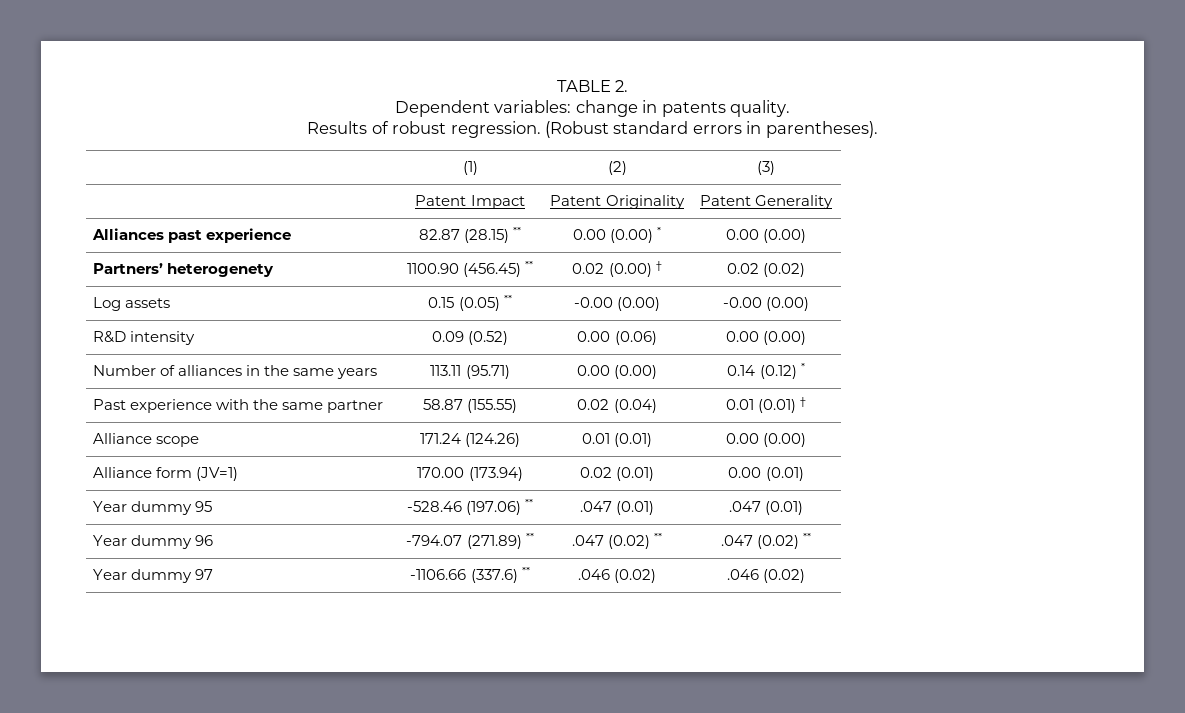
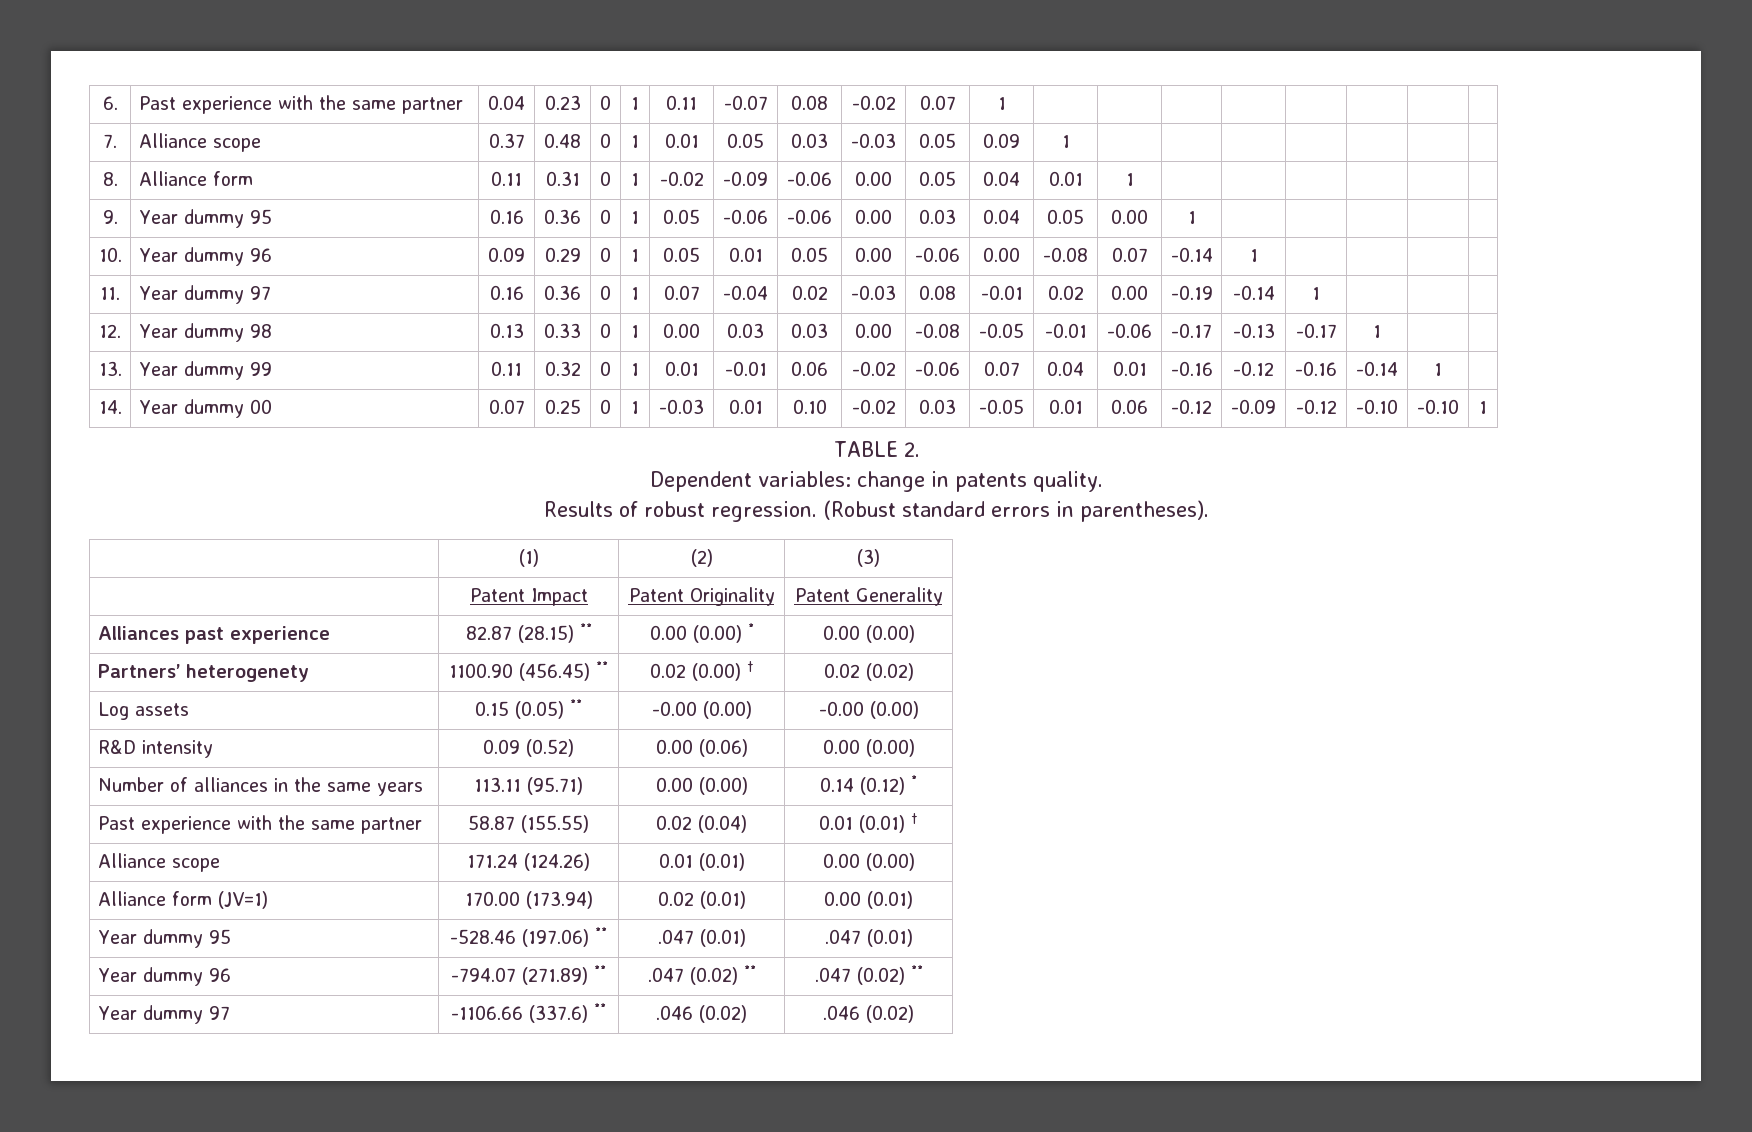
(556, 86) none -> [102,96,118,110] [138,95,463,114] [488,95,525,110] [544,95,581,110] [600,95,611,110] [631,97,639,110] [666,95,697,110] [723,95,768,110] [791,95,828,110] [851,95,896,110] [919,95,956,110] [997,97,1006,110] [103,134,117,148] [138,133,261,152] [488,133,525,148] [544,133,581,148] [600,133,611,148] [631,135,639,148] [664,133,699,148] [727,133,764,148] [791,133,828,148] [851,133,896,148] [919,133,956,148] [983,133,1020,148] [1061,135,1070,148] [102,172,118,186] [138,171,253,186] [491,171,522,186] [545,171,580,186] [600,171,611,186] [631,173,639,186] [659,171,704,186] [723,171,768,186] [787,171,832,186] [855,171,892,186] [919,171,956,186] [983,171,1020,186] [1048,171,1083,186] [1125,173,1134,186] [102,210,118,224] [138,209,272,228] [489,209,524,224] [544,209,581,224] [600,209,611,224] [631,211,639,224] [663,209,700,224] [723,209,768,224] [787,209,832,224] [855,209,892,224] [919,209,956,224] [983,209,1020,224] [1047,209,1084,224] [1111,209,1148,224] [1187,211,1196,224] [98,247,122,262] [138,247,272,266] [488,247,525,262] [544,247,581,262] [600,247,611,262] [631,249,639,262] [663,247,700,262] [728,247,763,262] [791,247,828,262] [855,247,892,262] [915,247,960,262] [983,247,1020,262] [1043,247,1088,262] [1111,247,1148,262] [1170,247,1213,262] [1249,249,1258,262] [100,287,120,300] [138,285,271,304] [489,285,524,300] [544,285,581,300] [600,285,611,300] [631,287,639,300] [663,285,700,300] [723,285,768,300] [791,285,828,300] [851,285,896,300] [919,285,956,300] [980,285,1023,300] [1047,285,1084,300] [1111,285,1148,300] [1170,285,1213,300] [1232,285,1275,300] [1312,287,1320,300] [99,324,121,338] [138,323,272,342] [489,323,524,338] [544,323,581,338] [600,323,611,338] [631,325,639,338] [663,323,700,338] [727,323,764,338] [791,323,828,338] [855,323,892,338] [915,323,960,338] [979,323,1024,338] [1044,323,1087,338] [1107,323,1152,338] [1171,323,1212,338] [1232,323,1275,338] [1295,323,1337,338] [1373,325,1381,338] [98,361,122,376] [138,361,272,380] [491,361,522,376] [544,361,581,376] [600,361,611,376] [631,363,639,376] [664,361,699,376] [724,361,767,376] [791,361,828,376] [851,361,896,376] [915,361,960,376] [983,361,1020,376] [1047,361,1084,376] [1112,361,1147,376] [1170,361,1213,376] [1233,361,1274,376] [1295,361,1337,376] [1356,361,1398,376] [1434,363,1442,376] [98,400,122,414] [138,399,272,418] [488,399,525,414] [544,399,581,414] [600,399,611,414] [631,401,639,414] [659,399,704,414] [728,399,763,414] [792,399,827,414] [851,399,896,414] [919,399,956,414] [979,399,1024,414] [1048,399,1083,414] [1111,399,1148,414] [1171,399,1212,414] [1231,399,1276,414] [1295,399,1337,414] [1356,399,1398,414] [1417,399,1459,414] [1479,401,1487,414] 6. | Past experience with the same partner | 0.04 | 0.23 | 0 | 1 | 0.11 | -0.07 | 0.08 | -0.02 | 0.07 | 1 | | | | | | | | // 7. | Alliance scope | 0.37 | 0.48 | 0 | 1 | 0.01 | 0.05 | 0.03 | -0.03 | 0.05 | 0.09 | 1 | | | | | | | // 8. | Alliance form | 0.11 | 0.31 | 0 | 1 | -0.02 | -0.09 | -0.06 | 0.00 | 0.05 | 0.04 | 0.01 | 1 | | | | | | // 9. | Year dummy 95 | 0.16 | 0.36 | 0 | 1 | 0.05 | -0.06 | -0.06 | 0.00 | 0.03 | 0.04 | 0.05 | 0.00 | 1 | | | | | // 10. | Year dummy 96 | 0.09 | 0.29 | 0 | 1 | 0.05 | 0.01 | 0.05 | 0.00 | -0.06 | 0.00 | -0.08 | 0.07 | -0.14 | 1 | | | | // 11. | Year dummy 97 | 0.16 | 0.36 | 0 | 1 | 0.07 | -0.04 | 0.02 | -0.03 | 0.08 | -0.01 | 0.02 | 0.00 | -0.19 | -0.14 | 1 | | | // 12. | Year dummy 98 | 0.13 | 0.33 | 0 | 1 | 0.00 | 0.03 | 0.03 | 0.00 | -0.08 | -0.05 | -0.01 | -0.06 | -0.17 | -0.13 | -0.17 | 1 | | // 13. | Year dummy 99 | 0.11 | 0.32 | 0 | 1 | 0.01 | -0.01 | 0.06 | -0.02 | -0.06 | 0.07 | 0.04 | 0.01 | -0.16 | -0.12 | -0.16 | -0.14 | 1 | // 14. | Year dummy 00 | 0.07 | 0.25 | 0 | 1 | -0.03 | 0.01 | 0.10 | -0.02 | 0.03 | -0.05 | 0.01 | 0.06 | -0.12 | -0.09 | -0.12 | -0.10 | -0.10 | 1 //

